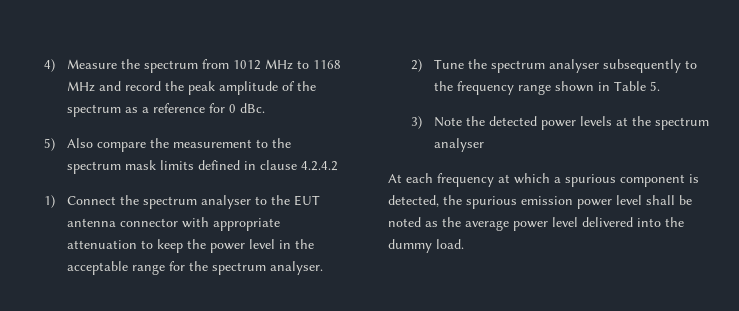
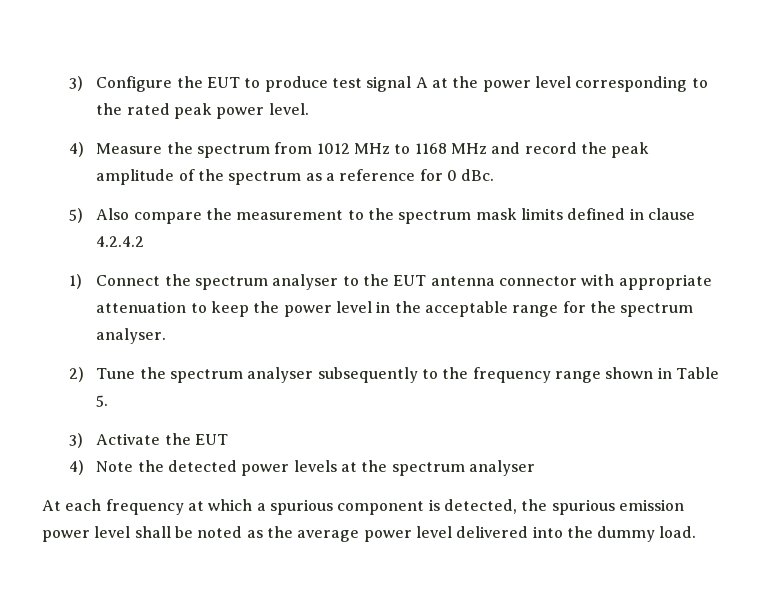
(44, 65) none -> [69,76,708,92] [96,103,309,119] 3) Configure the EUT to produce test signal A at the power level corresponding to the rated peak power level. //
(423, 122) none -> [96,433,229,445] [69,460,85,475] Activate the EUT // 4)

